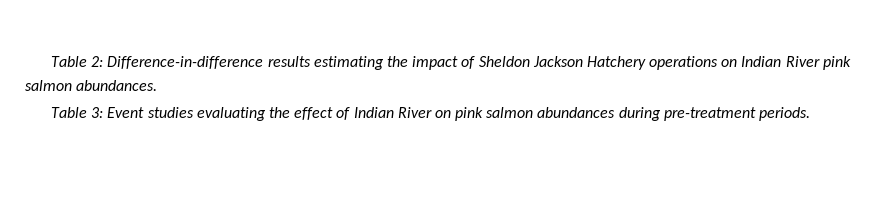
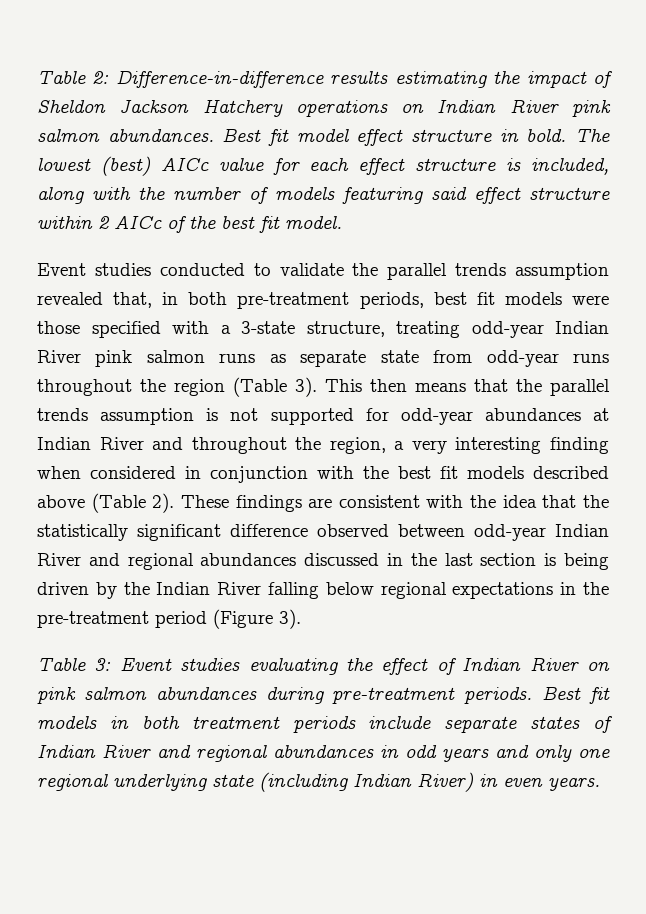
(158, 85) none -> [222,128,611,146] [37,156,610,176] [37,187,610,204] [37,216,342,233] [37,263,609,280] [37,292,609,309] [37,321,609,338] [37,350,610,367] [37,377,610,397] [37,408,609,425] [37,437,609,454] [37,466,609,483] [37,493,609,513] [37,524,609,541] [37,553,609,570] [37,582,609,599] [37,609,301,629] Best fit model effect structure in bold. The lowest (best) AICc value for each effect structure is included, along with the number of models featuring said effect structure within 2 AICc of the best fit model. // Event studies conducted to validate the parallel trends assumption revealed that, in both pre-treatment periods, best fit models were those specified with a 3-state structure, treating odd-year Indian River pink salmon runs as separate state from odd-year runs throughout the region (Table 3). This then means that the parallel trends assumption is not supported for odd-year abundances at Indian River and throughout the region, a very interesting finding when considered in conjunction with the best fit models described above (Table 2). These findings are consistent with the idea that the statistically significant difference observed between odd-year Indian River and regional abundances discussed in the last section is being driven by the Indian River falling below regional expectations in the pre-treatment period (Figure 3).
(811, 114) none -> [542,686,610,704] [37,716,613,733] [37,744,610,762] [37,772,600,792] Best fit models in both treatment periods include separate states of Indian River and regional abundances in odd years and only one regional underlying state (including Indian River) in even years.

